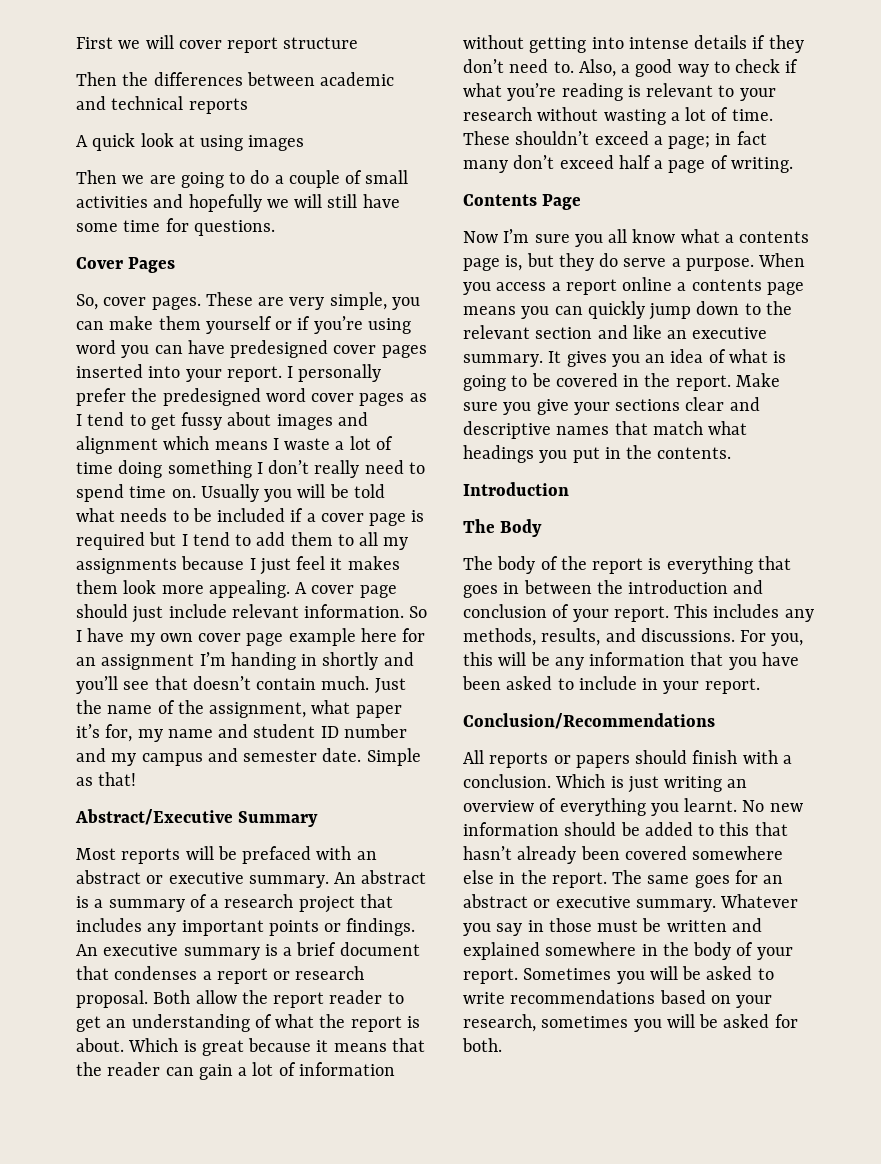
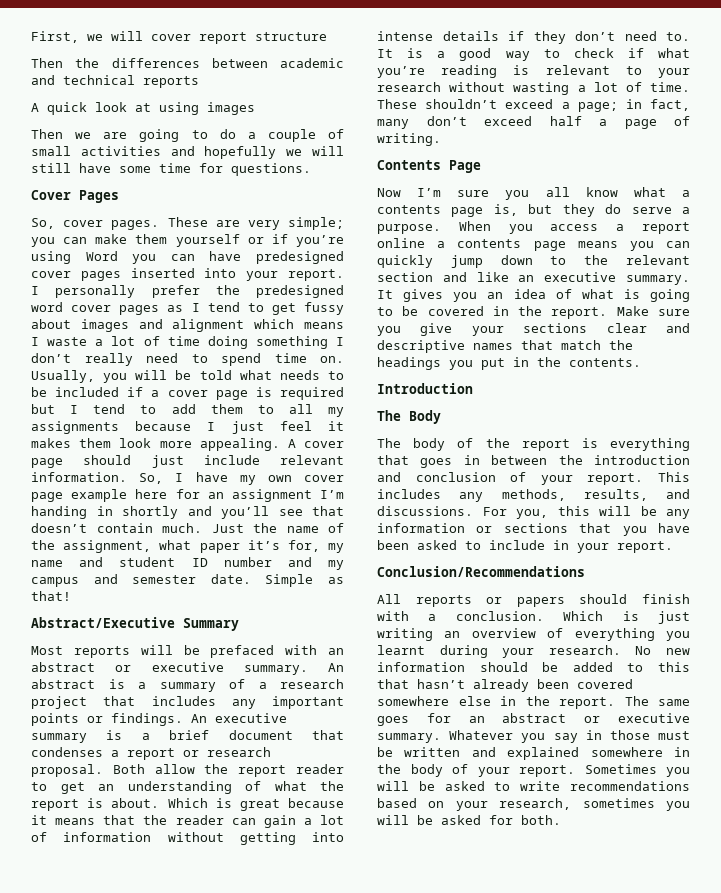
[76,37,113,49] First -> [31,31,79,43] First,
[329,292,387,310] simple, -> [287,217,344,230] simple;
[76,340,116,354] word -> [85,251,118,261] Word
[200,484,259,502] Usually -> [31,370,95,383] Usually,
[409,606,428,618] So -> [139,473,164,484] So,
[578,59,616,77] Also, -> [377,48,424,58] It is
[736,131,767,145] fact -> [650,99,690,111] fact,
[708,421,748,435] what -> [609,340,633,350] the
(686, 659) none -> [476,523,568,533] or sections
[684,798,738,812] learnt. -> [377,645,621,658] learnt during your research.

